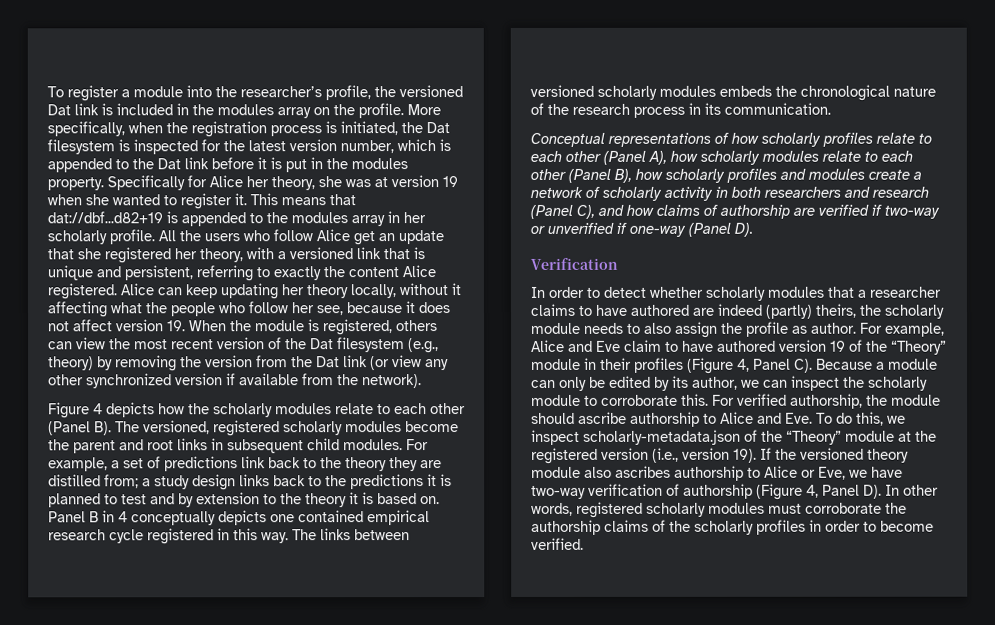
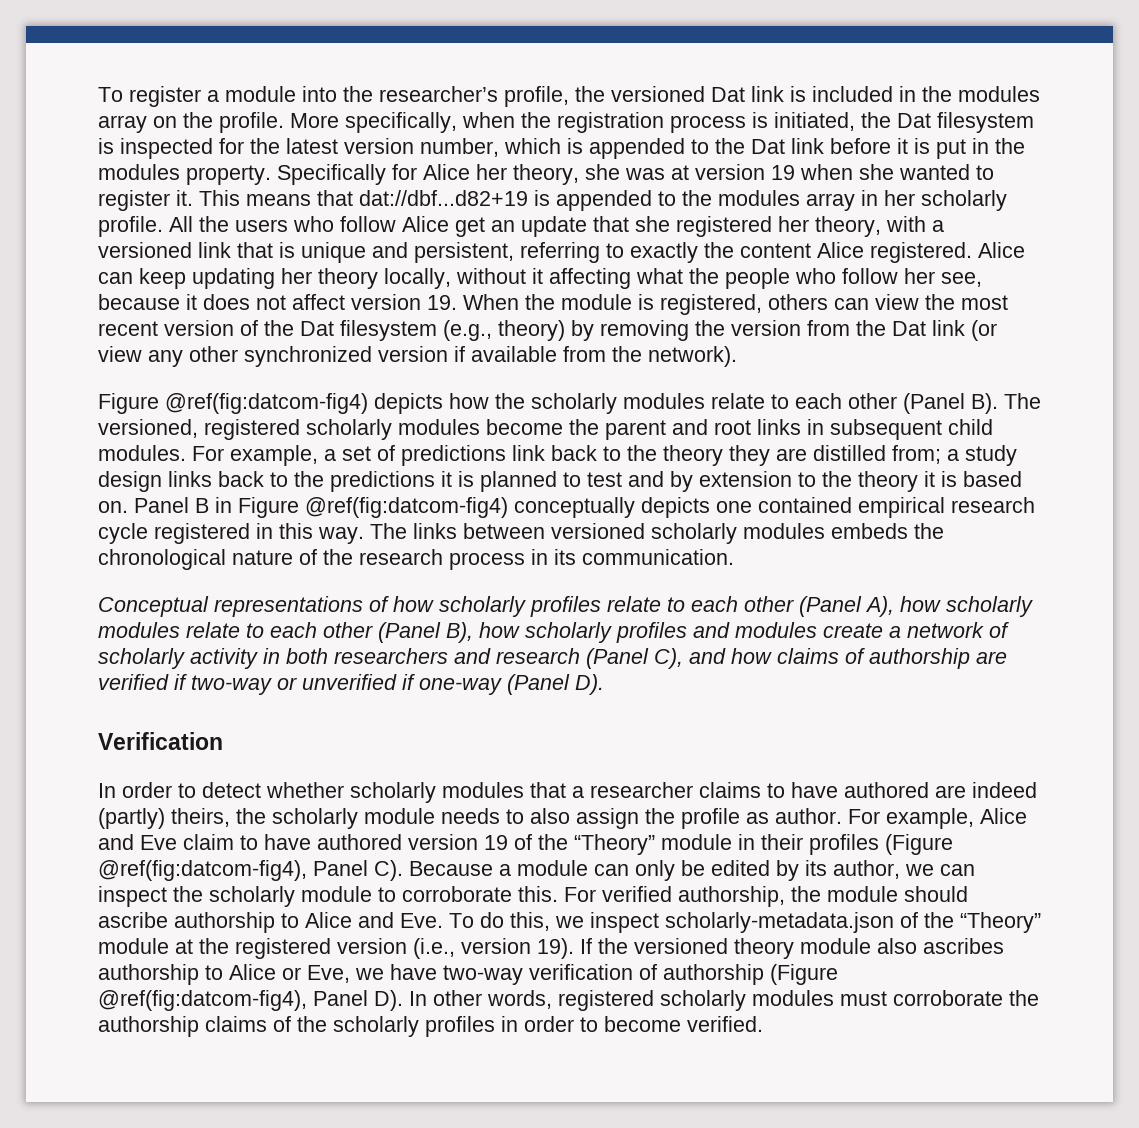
[93,403,103,415] 4 -> [165,393,368,414] @ref(fig:datcom-fig4)
[118,511,128,523] 4 -> [238,497,508,518] Figure @ref(fig:datcom-fig4)
[737,358,750,372] 4, -> [98,860,307,881] @ref(fig:datcom-fig4),
[806,484,819,498] 4, -> [98,990,307,1011] @ref(fig:datcom-fig4),

